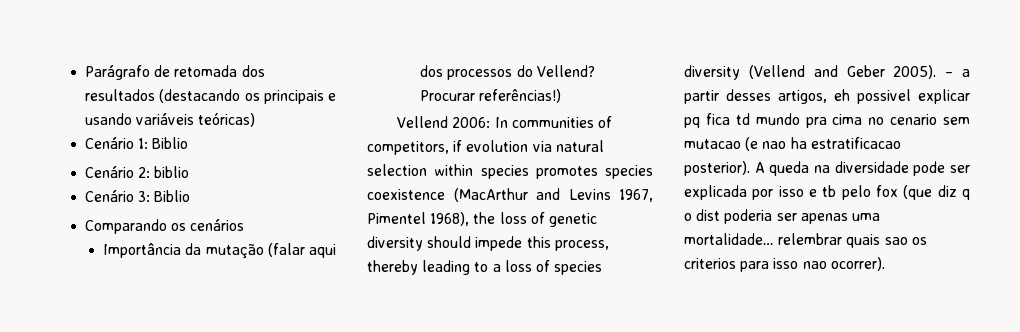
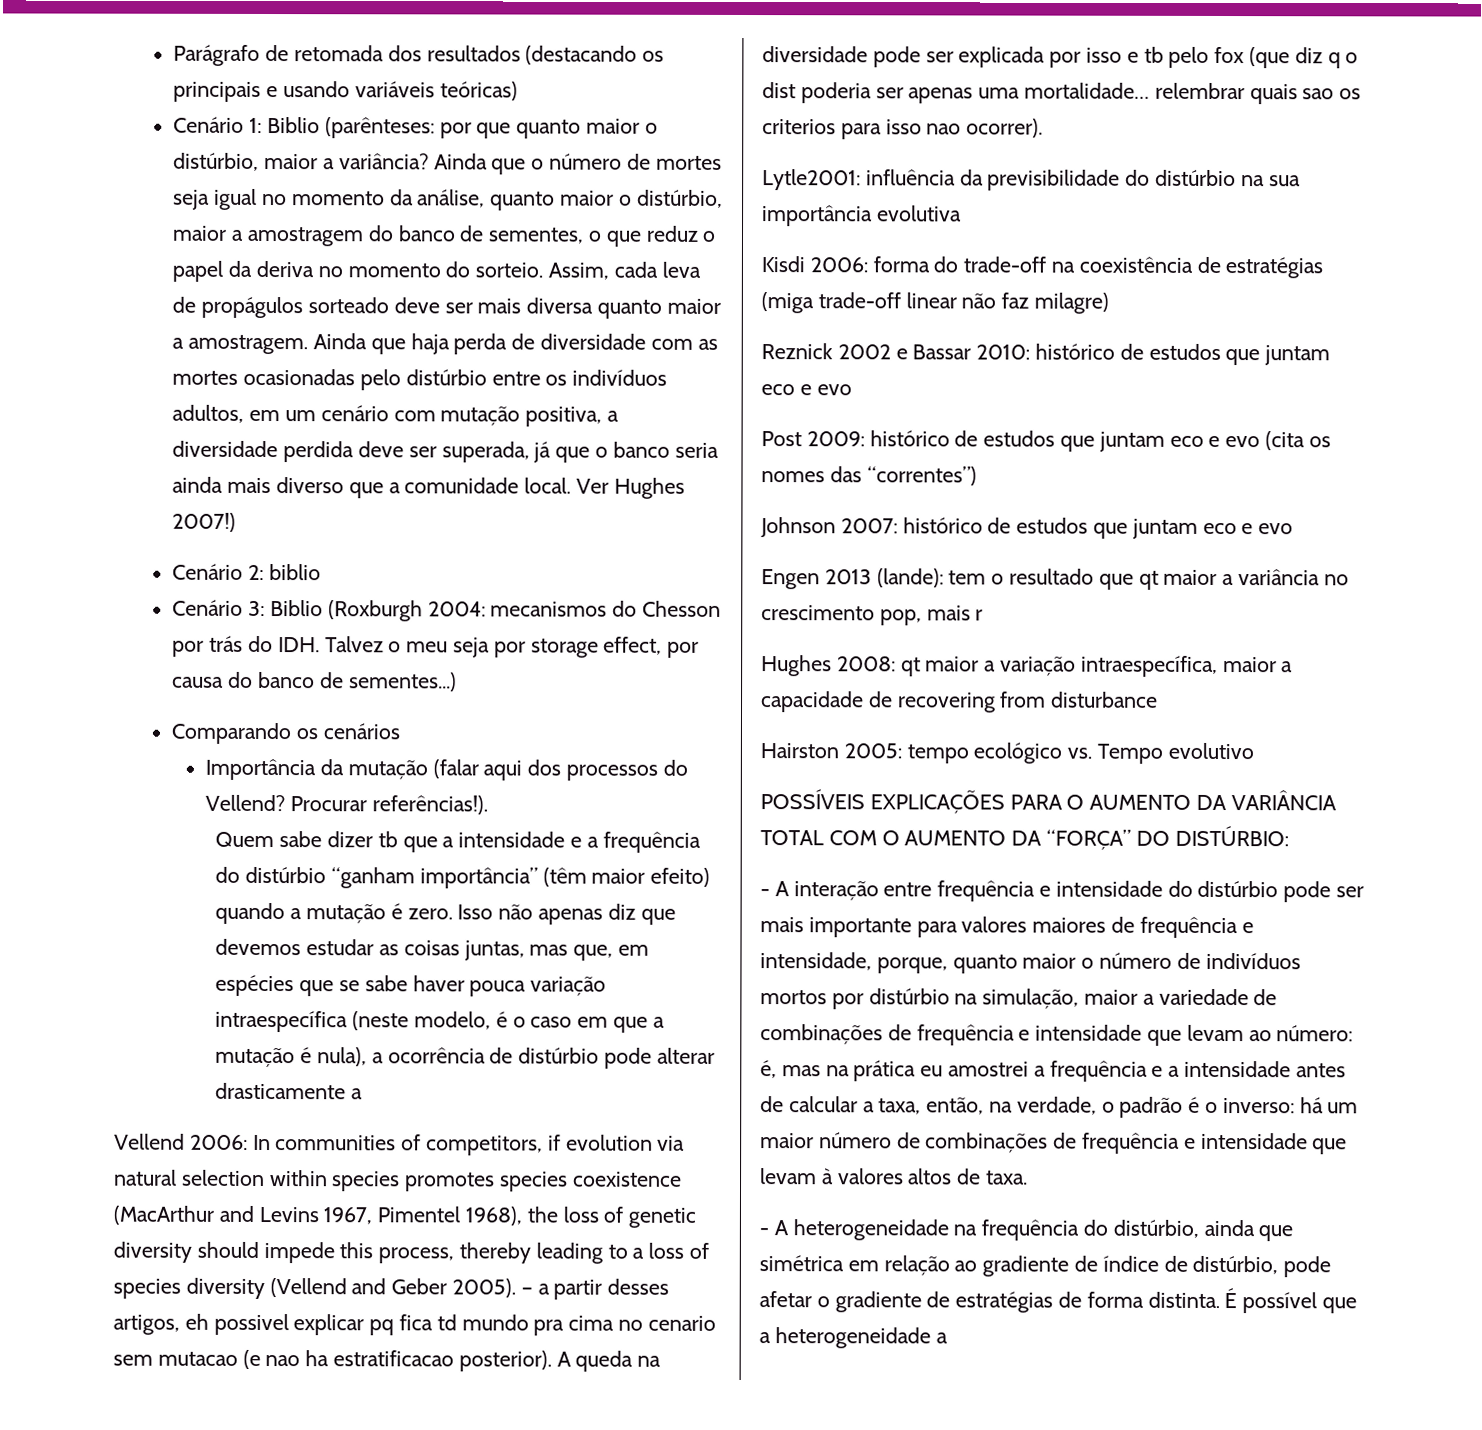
(189, 143) none -> [324,117,658,139] [173,152,722,175] [173,188,723,211] [172,225,717,247] [172,260,701,282] [172,296,721,319] [172,333,718,355] [172,368,668,391] [172,404,620,427] [172,440,719,463] [172,476,685,499] [172,512,237,532] (parênteses: por que quanto maior o distúrbio, maior a variância? Ainda que o número de mortes seja igual no momento da análise, quanto maior o distúrbio, maior a amostragem do banco de sementes, o que reduz o papel da deriva no momento do sorteio. Assim, cada leva de propágulos sorteado deve ser mais diversa quanto maior a amostragem. Ainda que haja perda de diversidade com as mortes ocasionadas pelo distúrbio entre os indivíduos adultos, em um cenário com mutação positiva, a diversidade perdida deve ser superada, já que o banco seria ainda mais diverso que a comunidade local. Ver Hughes 2007!)
(191, 196) none -> [327,600,722,622] [172,635,700,658] [172,671,457,692] (Roxburgh 2004: mecanismos do Chesson por trás do IDH. Talvez o meu seja por storage effect, por causa do banco de sementes...)
[479,89,562,103] referências!) -> [371,795,488,815] [215,831,701,853] [215,866,711,889] [215,902,676,925] [215,938,649,961] [215,974,607,997] [215,1010,665,1033] [215,1047,715,1069] [215,1082,364,1100] referências!). // Quem sabe dizer tb que a intensidade e a frequência do distúrbio “ganham importância” (têm maior efeito) quando a mutação é zero. Isso não apenas diz que devemos estudar as coisas juntas, mas que, em espécies que se sabe haver pouca variação intraespecífica (neste modelo, é o caso em que a mutação é nula), a ocorrência de distúrbio pode alterar drasticamente a
(885, 264) none -> [762,169,1301,191] [762,205,962,227] [761,256,1324,279] [761,292,1110,314] [761,343,1331,366] [761,384,852,396] [761,430,1331,452] [761,466,977,486] [760,517,1294,539] [761,568,1349,590] [761,605,984,626] [761,655,1294,677] [761,691,1159,713] [760,742,1254,764] [760,789,1337,814] [760,825,1289,850] [760,880,1365,903] [760,916,1254,939] [760,952,1301,974] [760,988,1278,1010] [760,1024,1354,1046] [760,1060,1346,1082] [760,1096,1359,1118] [760,1132,1348,1155] [760,1168,1029,1185] [759,1219,1294,1242] [759,1255,1332,1278] [759,1288,1358,1314] [759,1327,948,1349] // Lytle2001: influência da previsibilidade do distúrbio na sua importância evolutiva // Kisdi 2006: forma do trade-off na coexistência de estratégias (miga trade-off linear não faz milagre) // Reznick 2002 e Bassar 2010: histórico de estudos que juntam eco e evo // Post 2009: histórico de estudos que juntam eco e evo (cita os nomes das “correntes”) // Johnson 2007: histórico de estudos que juntam eco e evo // Engen 2013 (lande): tem o resultado que qt maior a variância no crescimento pop, mais r // Hughes 2008: qt maior a variação intraespecífica, maior a capacidade de recovering from disturbance // Hairston 2005: tempo ecológico vs. Tempo evolutivo // POSSÍVEIS EXPLICAÇÕES PARA O AUMENTO DA VARIÂNCIA TOTAL COM O AUMENTO DA “FORÇA” DO DISTÚRBIO: // - A interação entre frequência e intensidade do distúrbio pode ser mais importante para valores maiores de frequência e intensidade, porque, quanto maior o número de indivíduos mortos por distúrbio na simulação, maior a variedade de combinações de frequência e intensidade que levam ao número: é, mas na prática eu amostrei a frequência e a intensidade antes de calcular a taxa, então, na verdade, o padrão é o inverso: há um maior número de combinações de frequência e intensidade que levam à valores altos de taxa. // - A heterogeneidade na frequência do distúrbio, ainda que simétrica em relação ao gradiente de índice de distúrbio, pode afetar o gradiente de estratégias de forma distinta. É possível que a heterogeneidade a

